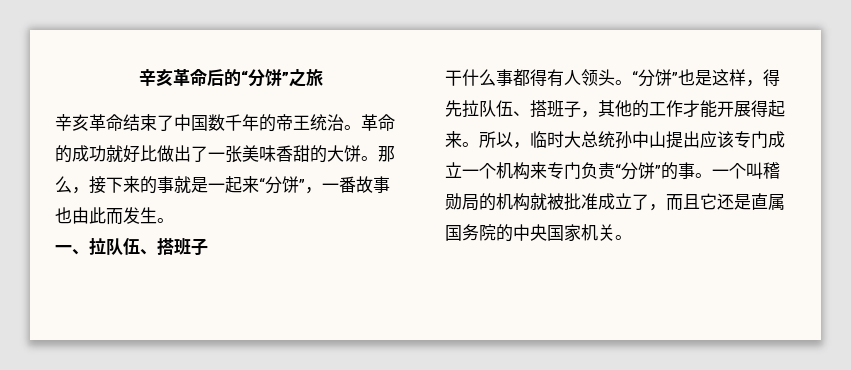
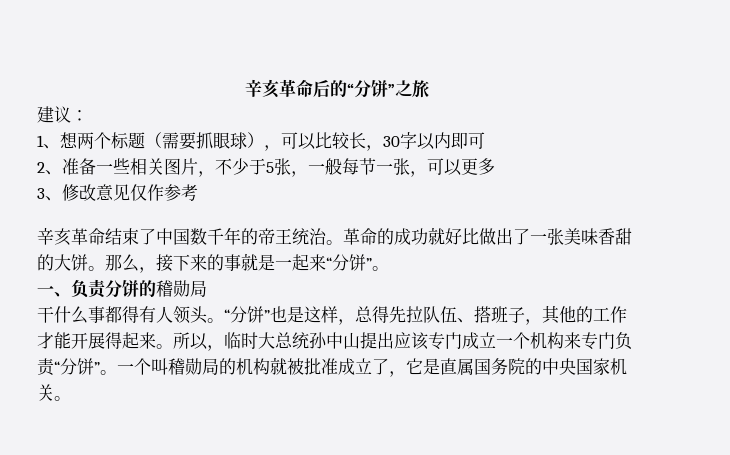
(323, 77) none -> [37,106,88,123] [37,132,485,151] [37,158,495,177] [37,184,198,201] // 建议： // 1、想两个标题（需要抓眼球），可以比较长，30字以内即可 // 2、准备一些相关图片，不少于5张，一般每节一张，可以更多 // 3、修改意见仅作参考
[305,176,390,194] [55,207,174,225] [55,238,208,256] ，一番故事也由此而发生。 // 一、拉队伍、搭班子 -> [372,266,389,271] [37,279,207,299] 。 // 一、负责分饼的稽勋局
(763, 83) none -> [355,306,373,322] 总
[661,162,695,180] 的事 -> (100, 367) none
[666,193,734,211] 而且它还 -> [406,358,423,375] 它

